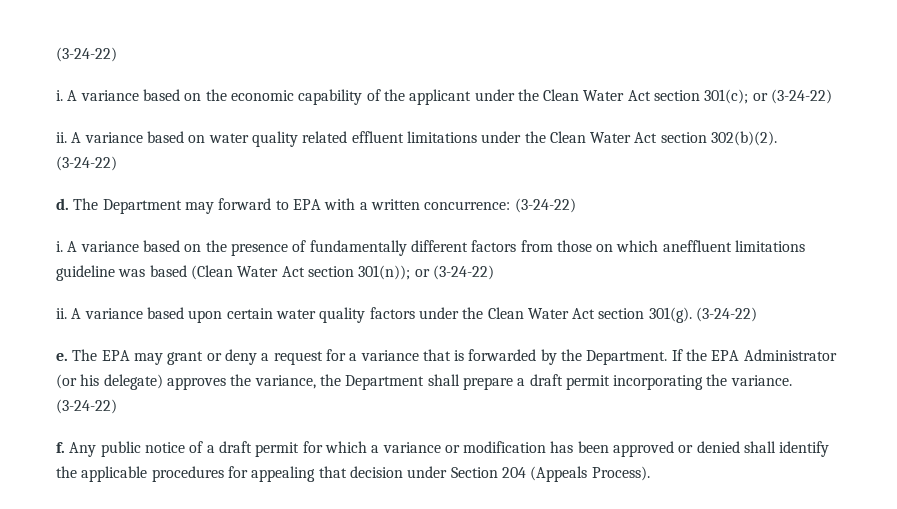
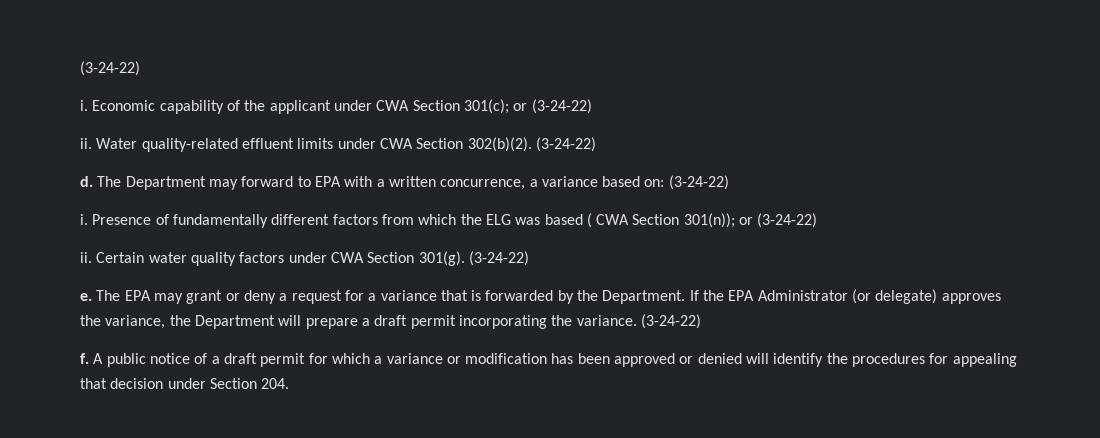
[56,47,117,62] [56,89,294,101] (3-24-22) // i. A variance based on the economic -> [80,61,140,76] [80,100,156,111] (3-24-22) // i. Economic
[517,89,701,101] the Clean Water Act section -> [376,100,460,111] CWA Section
[71,131,707,147] A variance based on water quality related effluent limitations under the Clean Water Act section -> [96,138,464,152] Water quality-related effluent limits under CWA Section
[424,198,576,213] [56,240,288,256] concurrence: (3-24-22) // i. A variance based on the presence -> [440,175,729,190] [80,214,152,225] concurrence, a variance based on: (3-24-22) // i. Presence
[556,240,806,252] [56,265,494,281] [56,307,645,323] those on which aneffluent limitations guideline was based (Clean Water Act section 301(n)); or (3-24-22) // ii. A variance based upon certain water quality factors under the Clean Water Act section -> [418,213,818,228] [80,252,415,266] which the ELG was based ( CWA Section 301(n)); or (3-24-22) // ii. Certain water quality factors under CWA Section
[80,374,100,386] his -> (872, 296) none
[427,374,460,386] shall -> [278,315,302,326] will
[69,442,97,457] Any -> [93,353,104,364] A
[744,441,777,453] shall -> [746,353,770,364] will
[81,466,148,482] applicable -> (848, 358) none
[501,466,650,482] 204 (Appeals Process). -> [261,378,290,389] 204.

